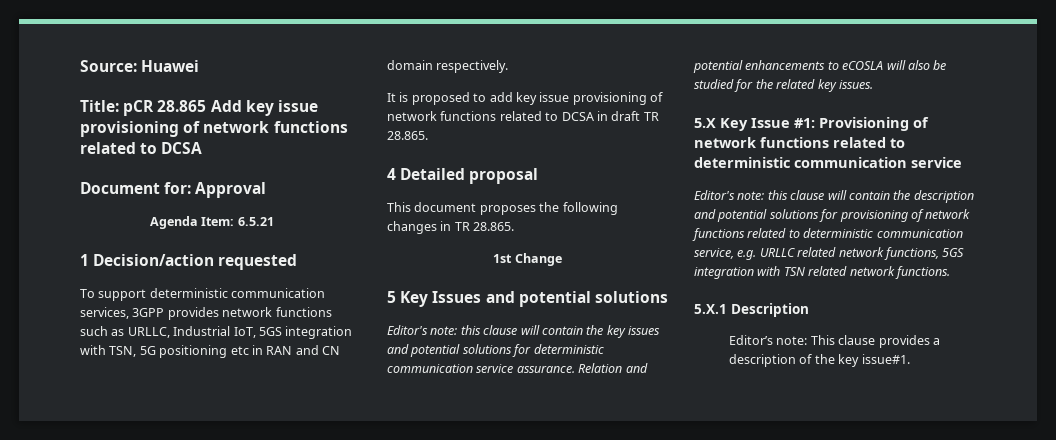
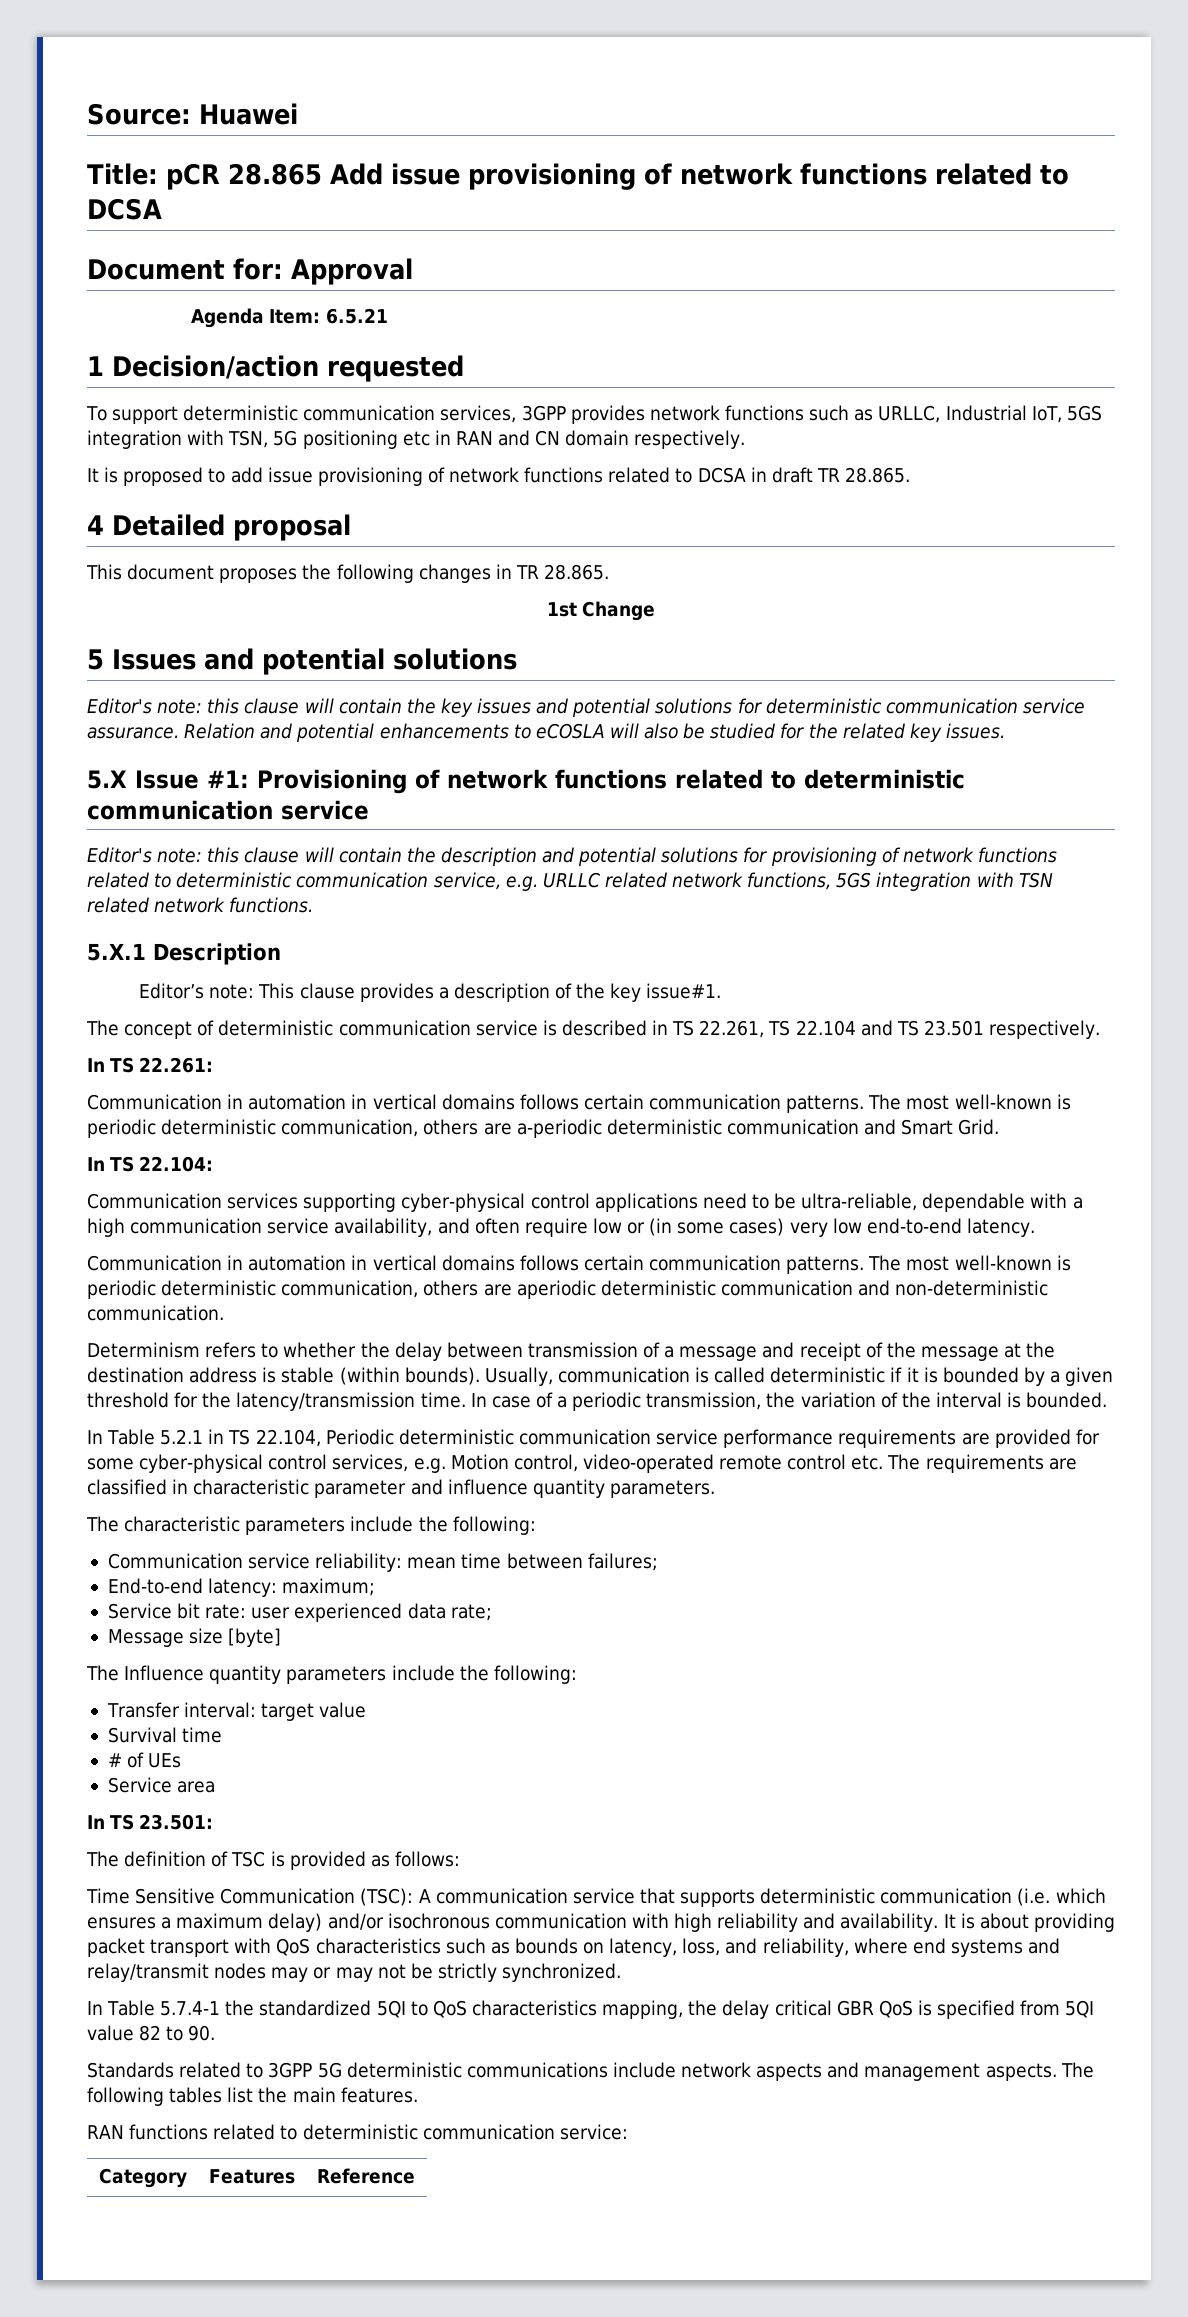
[245,100,274,116] key -> (383, 174) none
[515,92,537,105] key -> (263, 475) none
[400,291,429,307] Key -> (104, 659) none
[720,118,748,131] Key -> (127, 779) none
(910, 359) none -> [86,1020,1101,1039] [87,1057,214,1073] [87,1094,1071,1113] [87,1119,1000,1138] [87,1156,214,1172] [87,1193,1083,1212] [87,1218,1035,1237] [87,1255,1071,1274] [87,1280,1049,1299] [87,1305,224,1321] [87,1342,1056,1361] [87,1367,1114,1386] [87,1392,1108,1411] [87,1429,1100,1448] [87,1454,1077,1473] [87,1479,715,1498] [86,1516,536,1535] [107,1553,658,1572] [107,1578,376,1597] [107,1603,492,1622] [107,1628,282,1647] [86,1665,577,1684] [106,1702,367,1721] [107,1727,223,1743] [107,1752,182,1768] [107,1777,216,1793] [87,1814,214,1830] [86,1851,460,1870] [86,1888,1106,1907] [87,1913,1115,1932] [87,1938,1061,1957] [87,1963,622,1982] [87,2000,1095,2019] [87,2025,216,2041] [87,2062,1094,2081] [87,2087,418,2106] [87,2124,628,2140] [98,2168,187,2188] [208,2169,295,2184] [317,2168,415,2184] // The concept of deterministic communication service is described in TS 22.261, TS 22.104 and TS 23.501 respectively. // In TS 22.261: // Communication in automation in vertical domains follows certain communication patterns. The most well-known is periodic deterministic communication, others are a-periodic deterministic communication and Smart Grid. // In TS 22.104: // Communication services supporting cyber-physical control applications need to be ultra-reliable, dependable with a high communication service availability, and often require low or (in some cases) very low end-to-end latency. // Communication in automation in vertical domains follows certain communication patterns. The most well-known is periodic deterministic communication, others are aperiodic deterministic communication and non-deterministic communication. // Determinism refers to whether the delay between transmission of a message and receipt of the message at the destination address is stable (within bounds). Usually, communication is called deterministic if it is bounded by a given threshold for the latency/transmission time. In case of a periodic transmission, the variation of the interval is bounded. // In Table 5.2.1 in TS 22.104, Periodic deterministic communication service performance requirements are provided for some cyber-physical control services, e.g. Motion control, video-operated remote control etc. The requirements are classified in characteristic parameter and influence quantity parameters. // The characteristic parameters include the following: // Communication service reliability: mean time between failures; // End-to-end latency: maximum; // Service bit rate: user experienced data rate; // Message size [byte] // The Influence quantity parameters include the following: // Transfer interval: target value // Survival time // # of UEs // Service area // In TS 23.501: // The definition of TSC is provided as follows: // Time Sensitive Communication (TSC): A communication service that supports deterministic communication (i.e. which ensures a maximum delay) and/or isochronous communication with high reliability and availability. It is about providing packet transport with QoS characteristics such as bounds on latency, loss, and reliability, where end systems and relay/transmit nodes may or may not be strictly synchronized. // In Table 5.7.4-1 the standardized 5QI to QoS characteristics mapping, the delay critical GBR QoS is specified from 5QI value 82 to 90. // Standards related to 3GPP 5G deterministic communications include network aspects and management aspects. The following tables list the main features. // RAN functions related to deterministic communication service: // Category | Features | Reference

